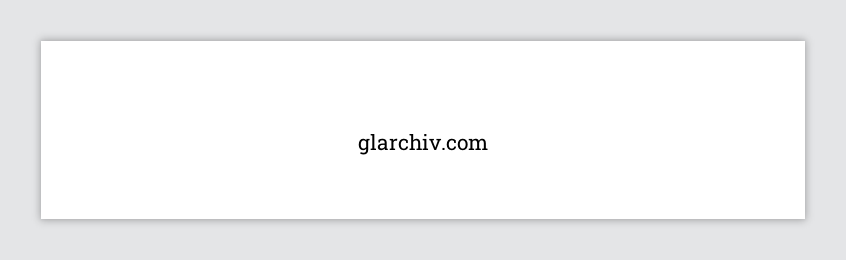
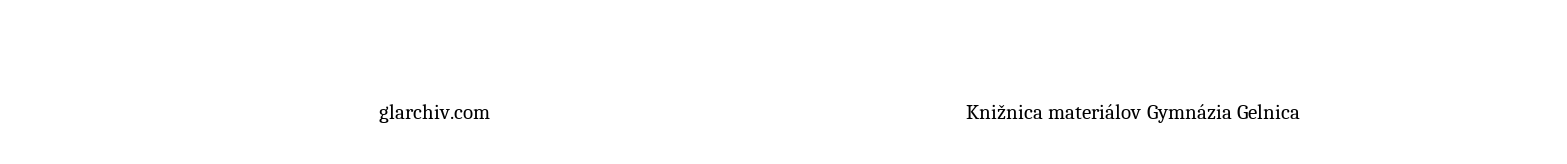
(488, 144) none -> [965,104,1301,123] // Knižnica materiálov Gymnázia Gelnica

